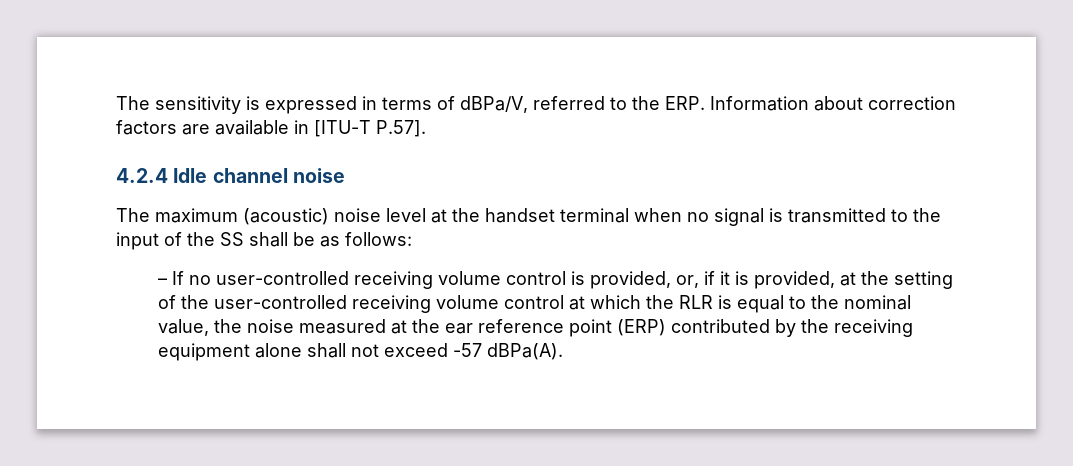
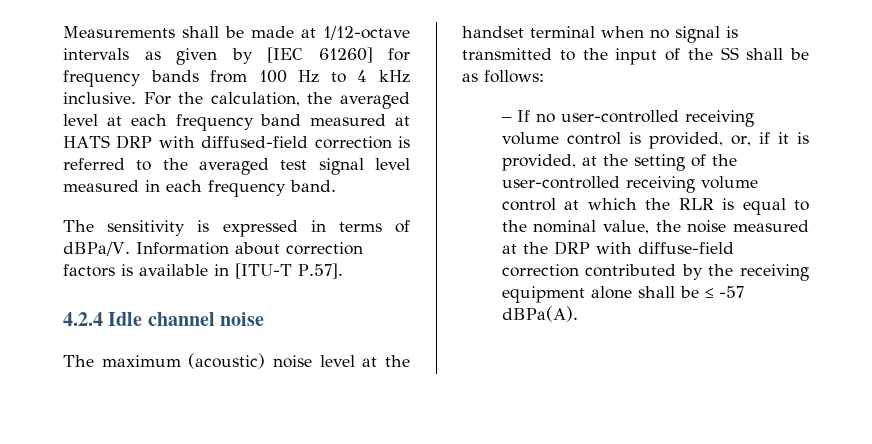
(116, 103) none -> [63,26,410,40] [63,47,410,65] [63,70,410,87] [63,92,410,109] [63,114,410,131] [63,135,410,149] [63,158,410,175] [63,180,336,197] Measurements shall be made at 1/12-octave intervals as given by [IEC 61260] for frequency bands from 100 Hz to 4 kHz inclusive. For the calculation, the averaged level at each frequency band measured at HATS DRP with diffused-field correction is referred to the averaged test signal level measured in each frequency band. //
[460,96,705,113] dBPa/V, referred to the ERP. -> [63,242,130,256] dBPa/V.
[182,124,210,135] are -> [121,264,133,276] is
[444,319,666,337] ear reference point (ERP) -> [553,241,734,255] [501,264,579,277] DRP with diffuse-field correction
[350,343,448,357] not exceed -> [679,286,714,298] be ≤

